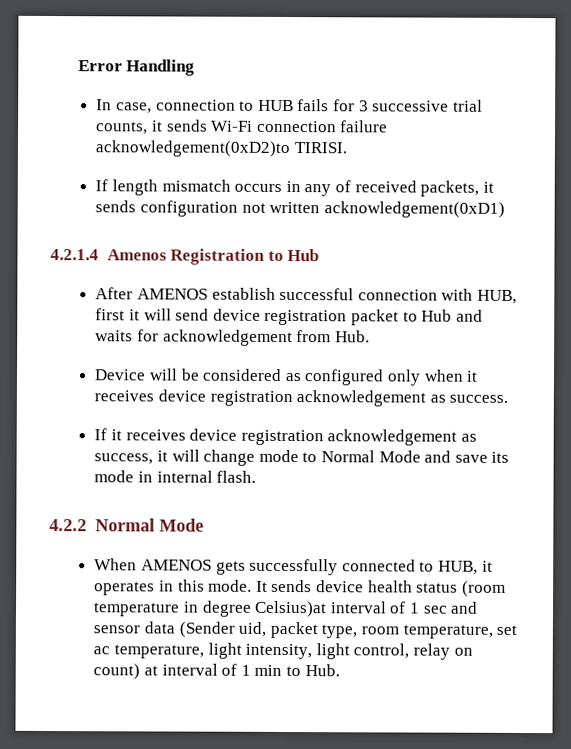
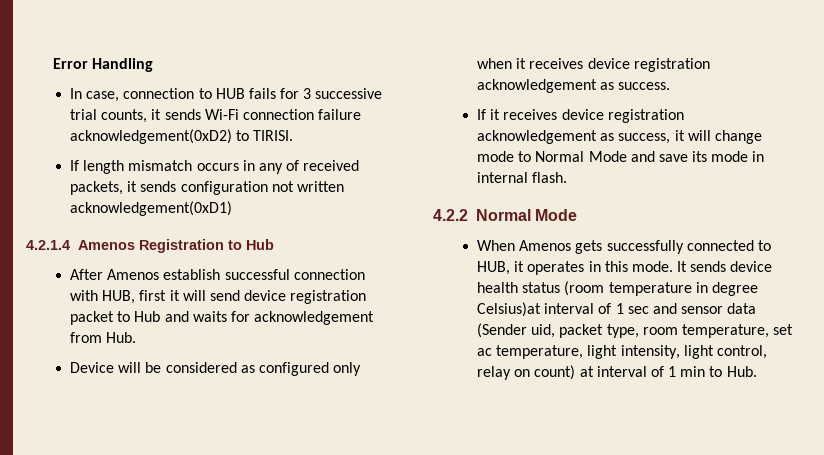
[95,140,291,158] acknowledgement(0xD2)to -> [69,129,250,144] acknowledgement(0xD2) to
[136,288,208,300] AMENOS -> [107,269,160,280] Amenos
[140,559,212,571] AMENOS -> [519,240,572,251] Amenos

